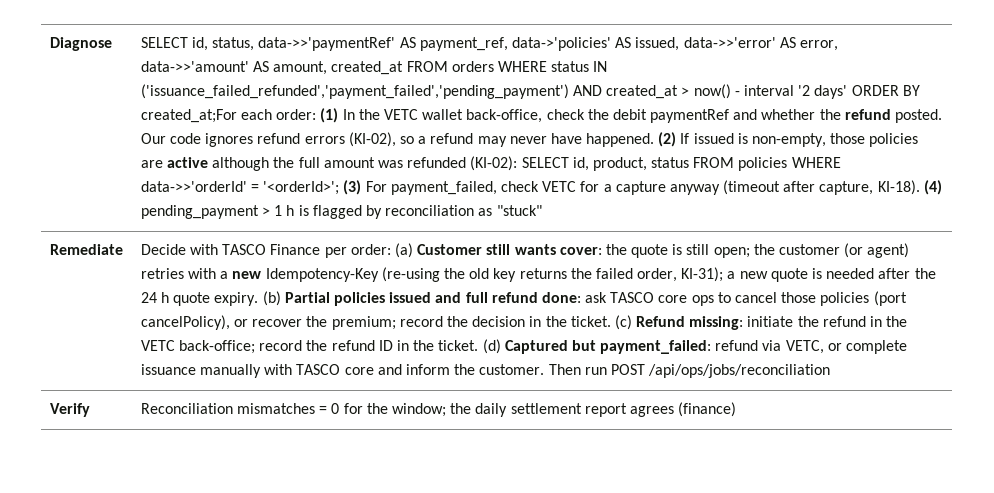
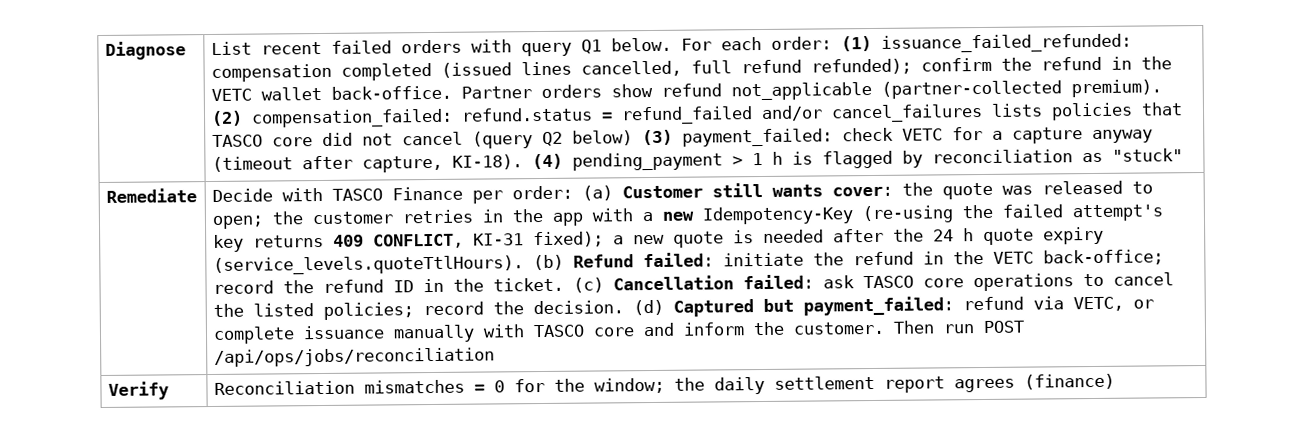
[140,37,838,51] [140,61,608,75] [140,84,920,99] [140,108,943,123] [140,132,919,147] [140,156,841,171] [140,180,497,195] SELECT id, status, data->>'paymentRef' AS payment_ref, data->'policies' AS issued, data->>'error' AS error, data->>'amount' AS amount, created_at FROM orders WHERE status IN ('issuance_failed_refunded','payment_failed','pending_payment') AND created_at > now() - interval '2 days' ORDER BY created_at;For each order: (1) In the VETC wallet back-office, check the debit paymentRef and whether the refund posted. Our code ignores refund errors (KI-02), so a refund may never have happened. (2) If issued is non-empty, those policies are active although the full amount was refunded (KI-02): SELECT id, product, status FROM policies WHERE data->>'orderId' = '<orderId>'; (3) For payment_failed, -> [210,33,1132,57] [210,56,1172,82] [210,79,1162,101] [210,102,1183,128] [211,128,833,149] List recent failed orders with query Q1 below. For each order: (1) issuance_failed_refunded: compensation completed (issued lines cancelled, full refund refunded); confirm the refund in the VETC wallet back-office. Partner orders show refund not_applicable (partner-collected premium). (2) compensation_failed: refund.status = refund_failed and/or cancel_failures lists policies that TASCO core did not cancel (query Q2 below) (3) payment_failed:
[672,243,910,258] [140,268,184,279] is still open; the customer (or agent) retries -> [1001,180,1153,195] [211,208,584,229] was released to open; the customer retries in the app
[469,267,724,282] old key returns the failed order, KI-31); -> [1001,204,1163,222] [212,231,604,252] failed attempt's key returns 409 CONFLICT, KI-31 fixed);
[214,291,907,306] [140,315,744,330] expiry. (b) Partial policies issued and full refund done: ask TASCO core ops to cancel those policies (port cancelPolicy), or recover the premium; record the decision in the ticket. (c) Refund missing: -> [1042,226,1104,245] [212,252,714,275] expiry (service_levels.quoteTtlHours). (b) Refund failed:
(479, 345) none -> [572,272,1174,293] [212,300,624,320] (c) Cancellation failed: ask TASCO core operations to cancel the listed policies; record the decision.

